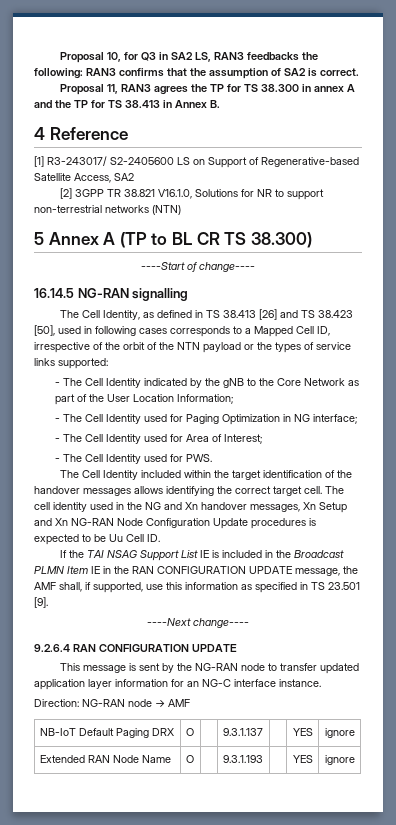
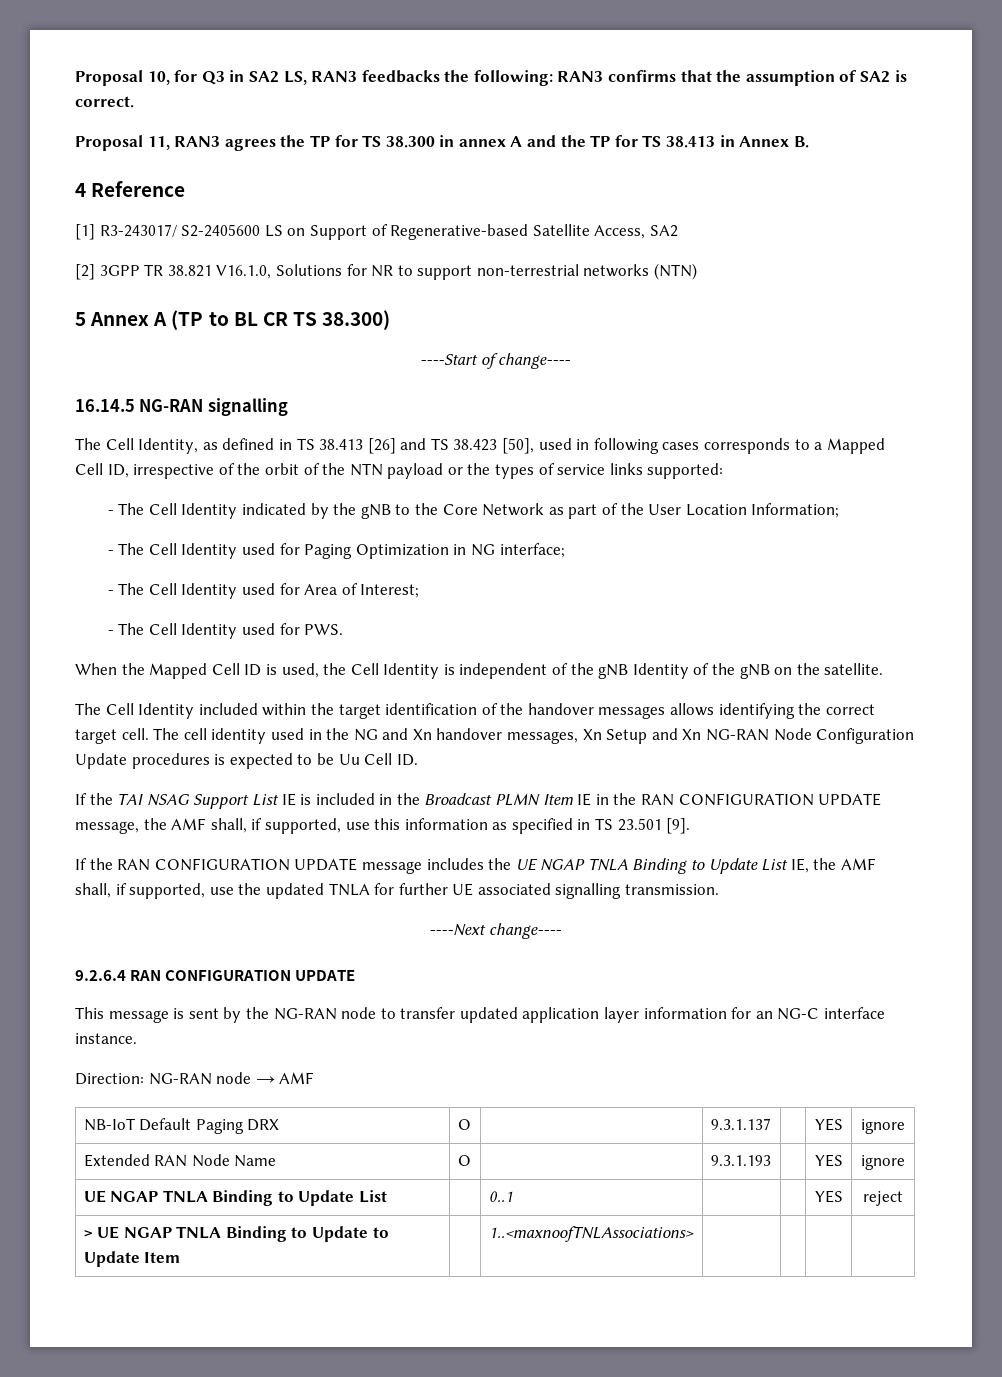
(212, 458) none -> [75,663,884,679] // When the Mapped Cell ID is used, the Cell Identity is independent of the gNB Identity of the gNB on the satellite.
(48, 602) none -> [75,858,877,874] [75,883,720,899] // If the RAN CONFIGURATION UPDATE message includes the UE NGAP TNLA Binding to Update List IE, the AMF shall, if supported, use the updated TNLA for further UE associated signalling transmission.
(355, 760) none -> [83,1190,388,1206] [488,1191,513,1202] [814,1190,843,1203] [863,1191,903,1206] [83,1226,389,1242] [83,1251,181,1267] [488,1226,694,1242] // UE NGAP TNLA Binding to Update List | | 0..1 | | | YES | reject // > UE NGAP TNLA Binding to Update to Update Item | | 1..<maxnoofTNLAssociations> | | | |

